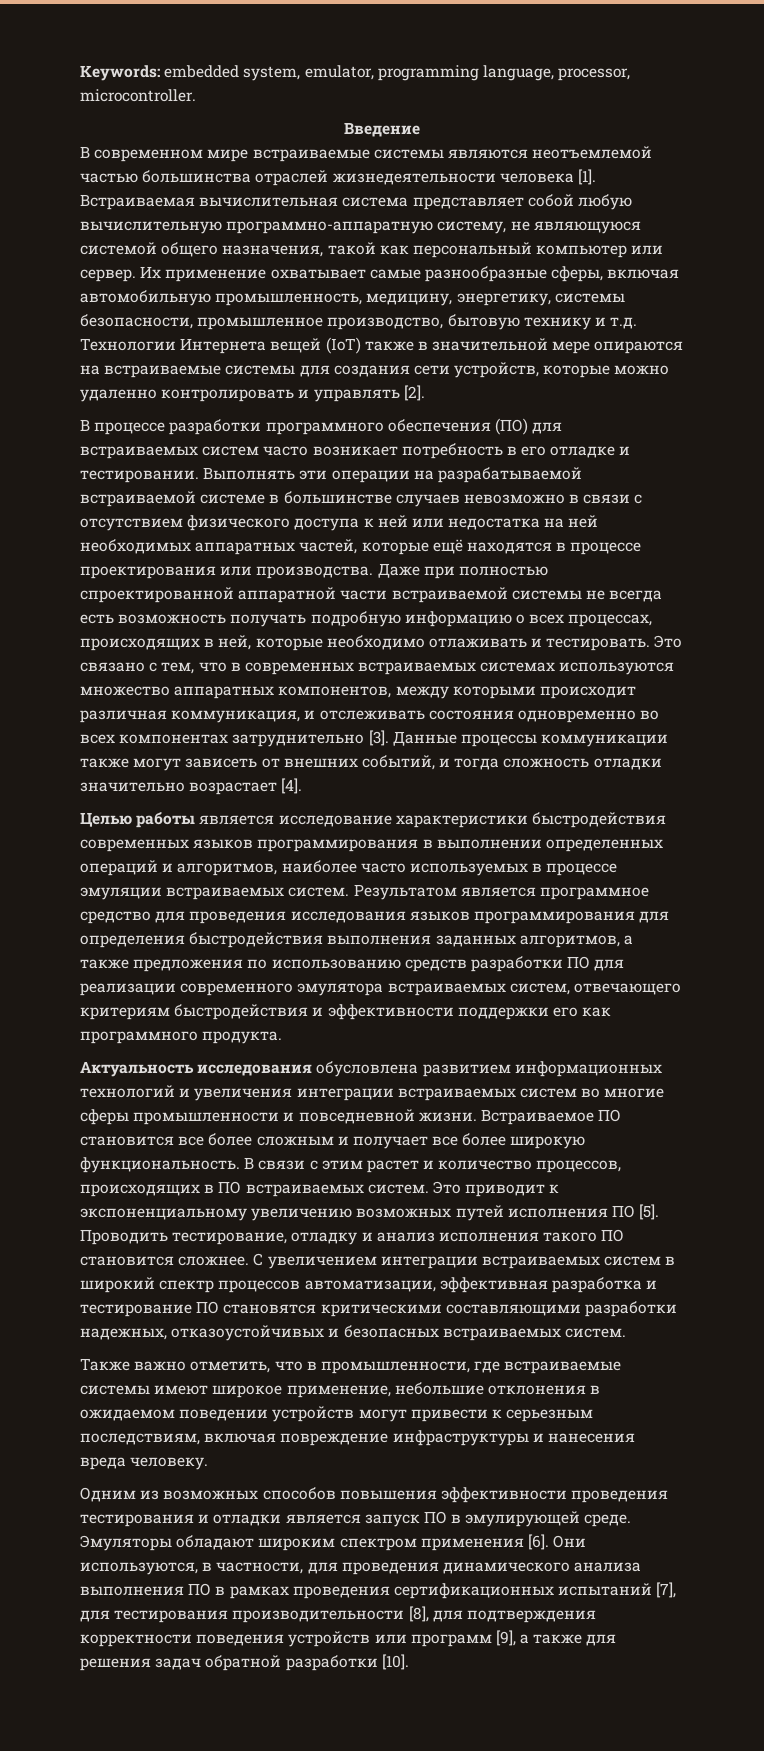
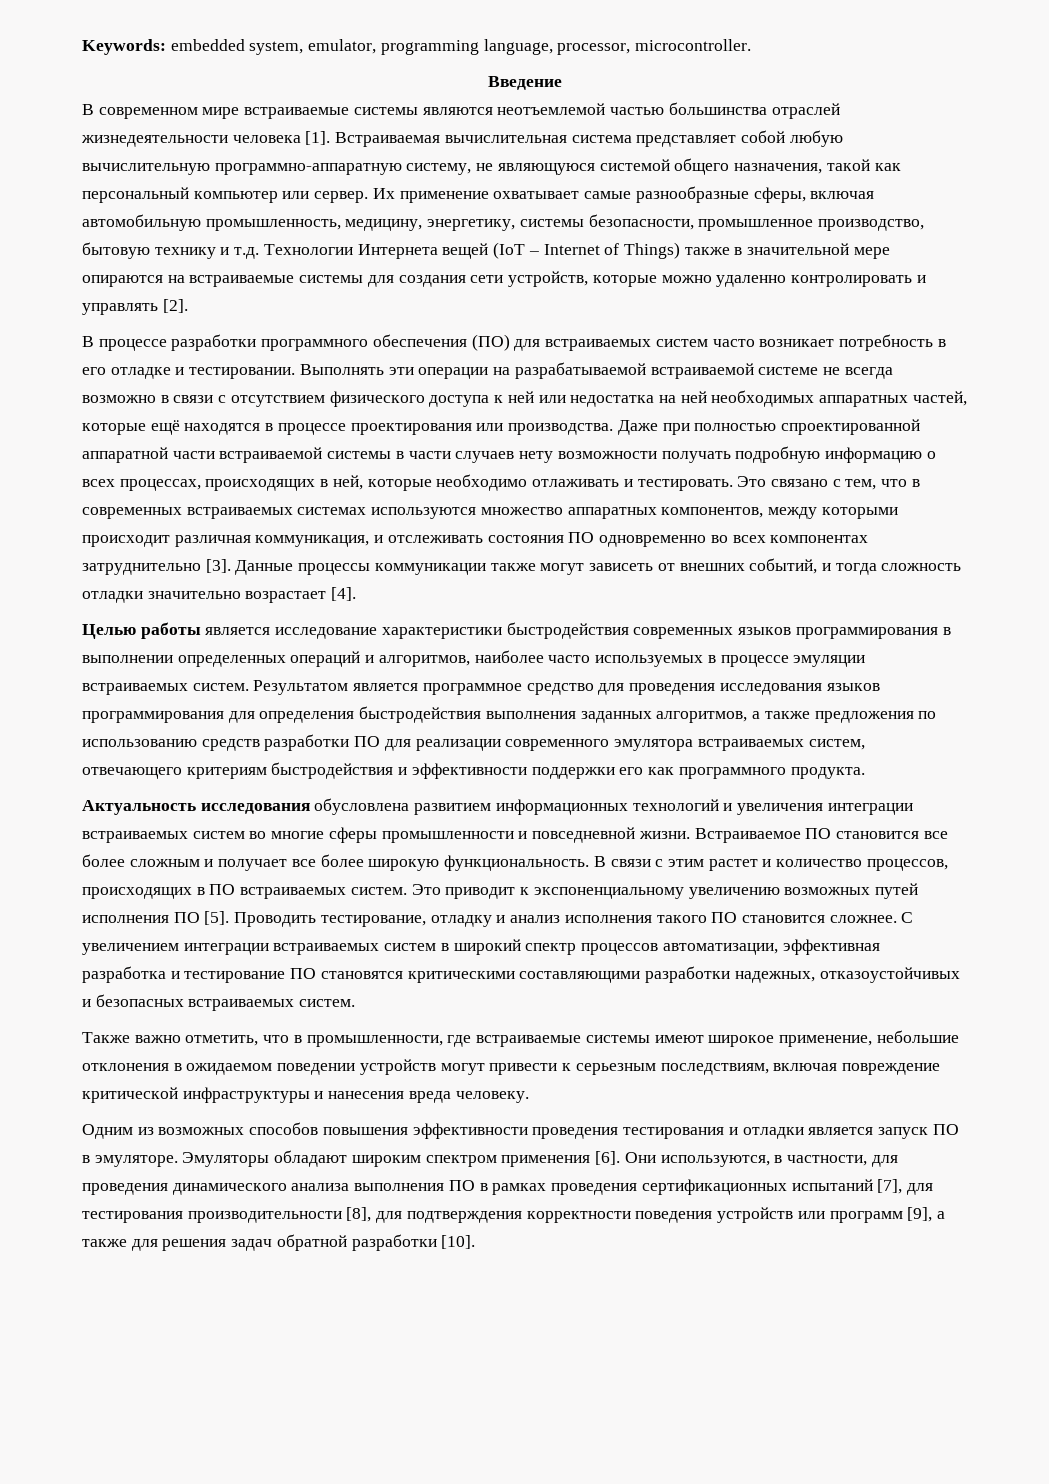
[325,337,361,354] (IoT) -> [493,242,680,259] (IoT – Internet of Things)
[269,491,565,507] в большинстве случаев невозможно -> [822,367,893,379] [82,395,156,403] не всегда возможно
[585,590,663,602] [80,614,227,624] не всегда есть возможность -> [395,451,657,463] в части случаев нету возможности
(514, 715) none -> [568,532,595,543] ПО
(389, 1439) none -> [82,1087,178,1103] критической
[465,1511,632,1527] эмулирующей среде. -> [94,1155,178,1167] эмуляторе.

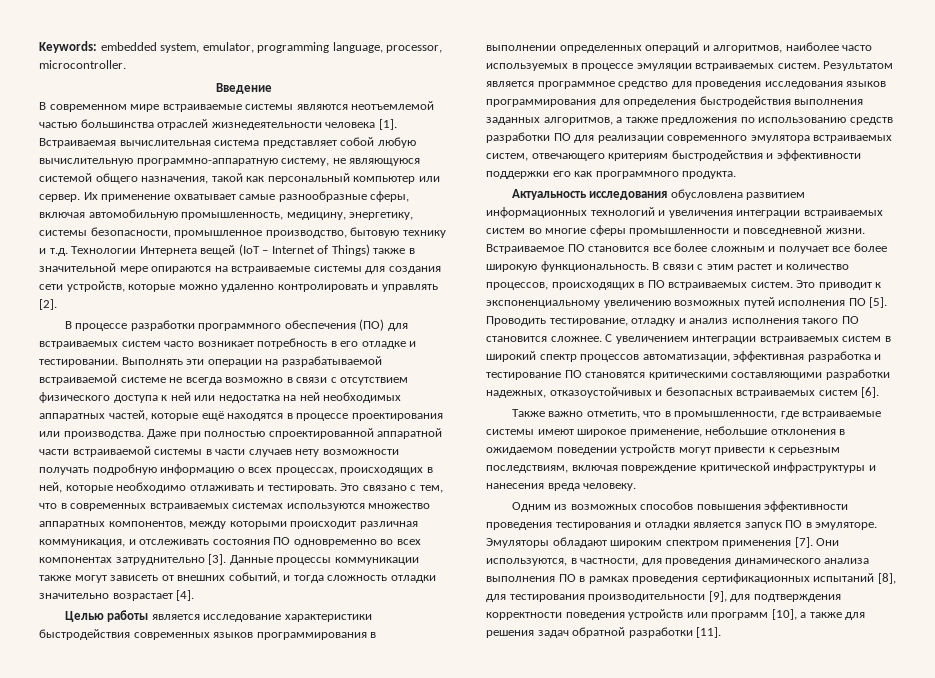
[299,999,356,1007] систем. -> [818,387,880,398] систем [6].
[595,1151,621,1165] [6]. -> [794,537,813,548] [7].
[877,1179,903,1194] [7], -> [877,573,896,584] [8],
[346,1207,372,1222] [8], -> [708,591,727,602] [9],
[907,1207,933,1222] [9], -> [771,609,797,620] [10],
[441,1235,476,1249] [10]. -> [696,627,722,638] [11].

